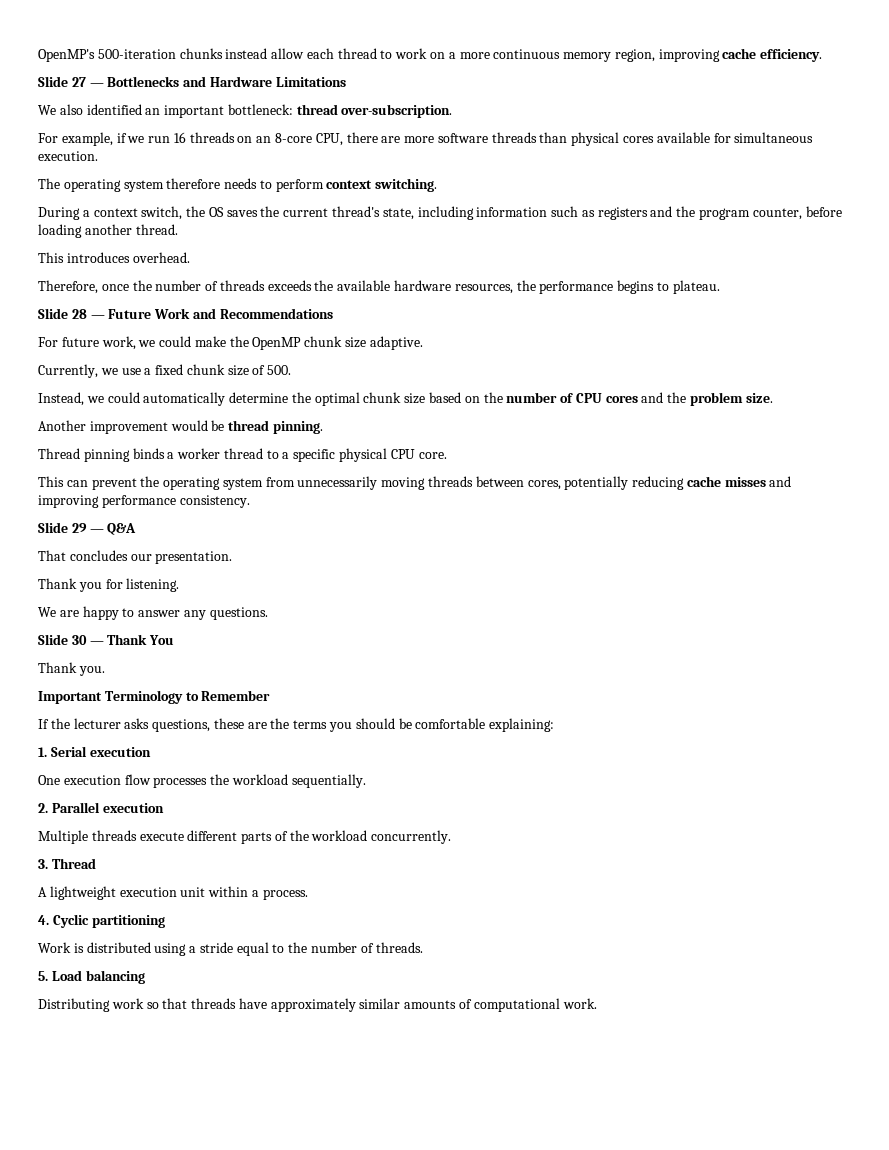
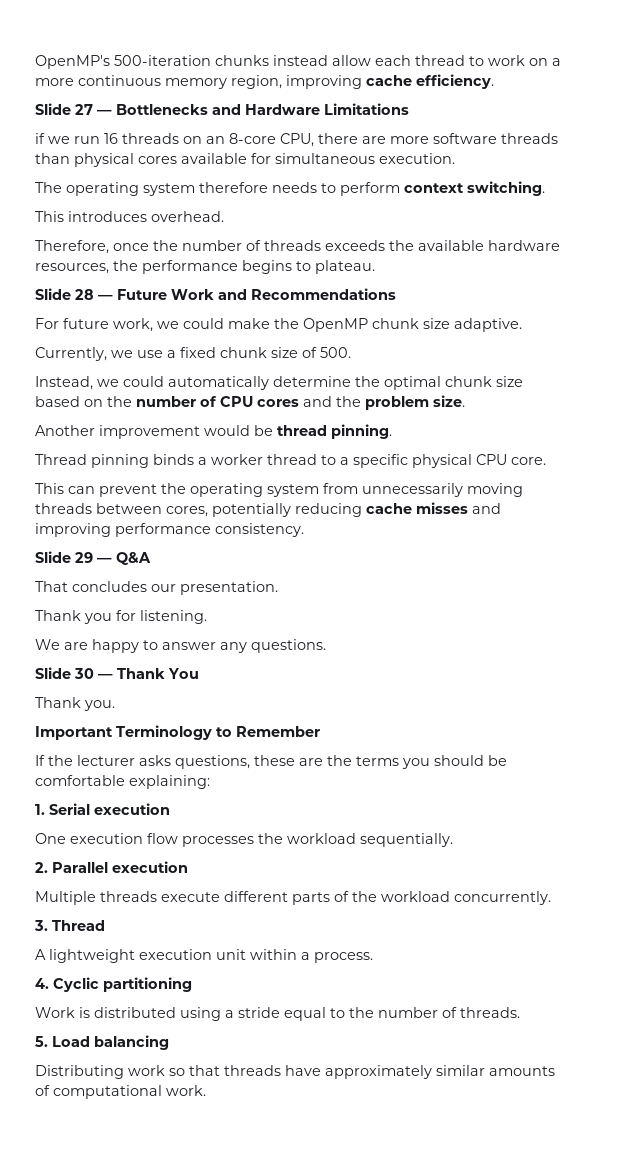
[38,104,453,118] [38,132,113,146] We also identified an important bottleneck: thread over-subscription. // For example, -> (409, 109) none
[38,206,842,220] [38,224,178,238] // During a context switch, the OS saves the current thread's state, including information such as registers and the program counter, before loading another thread. -> (545, 188) none

